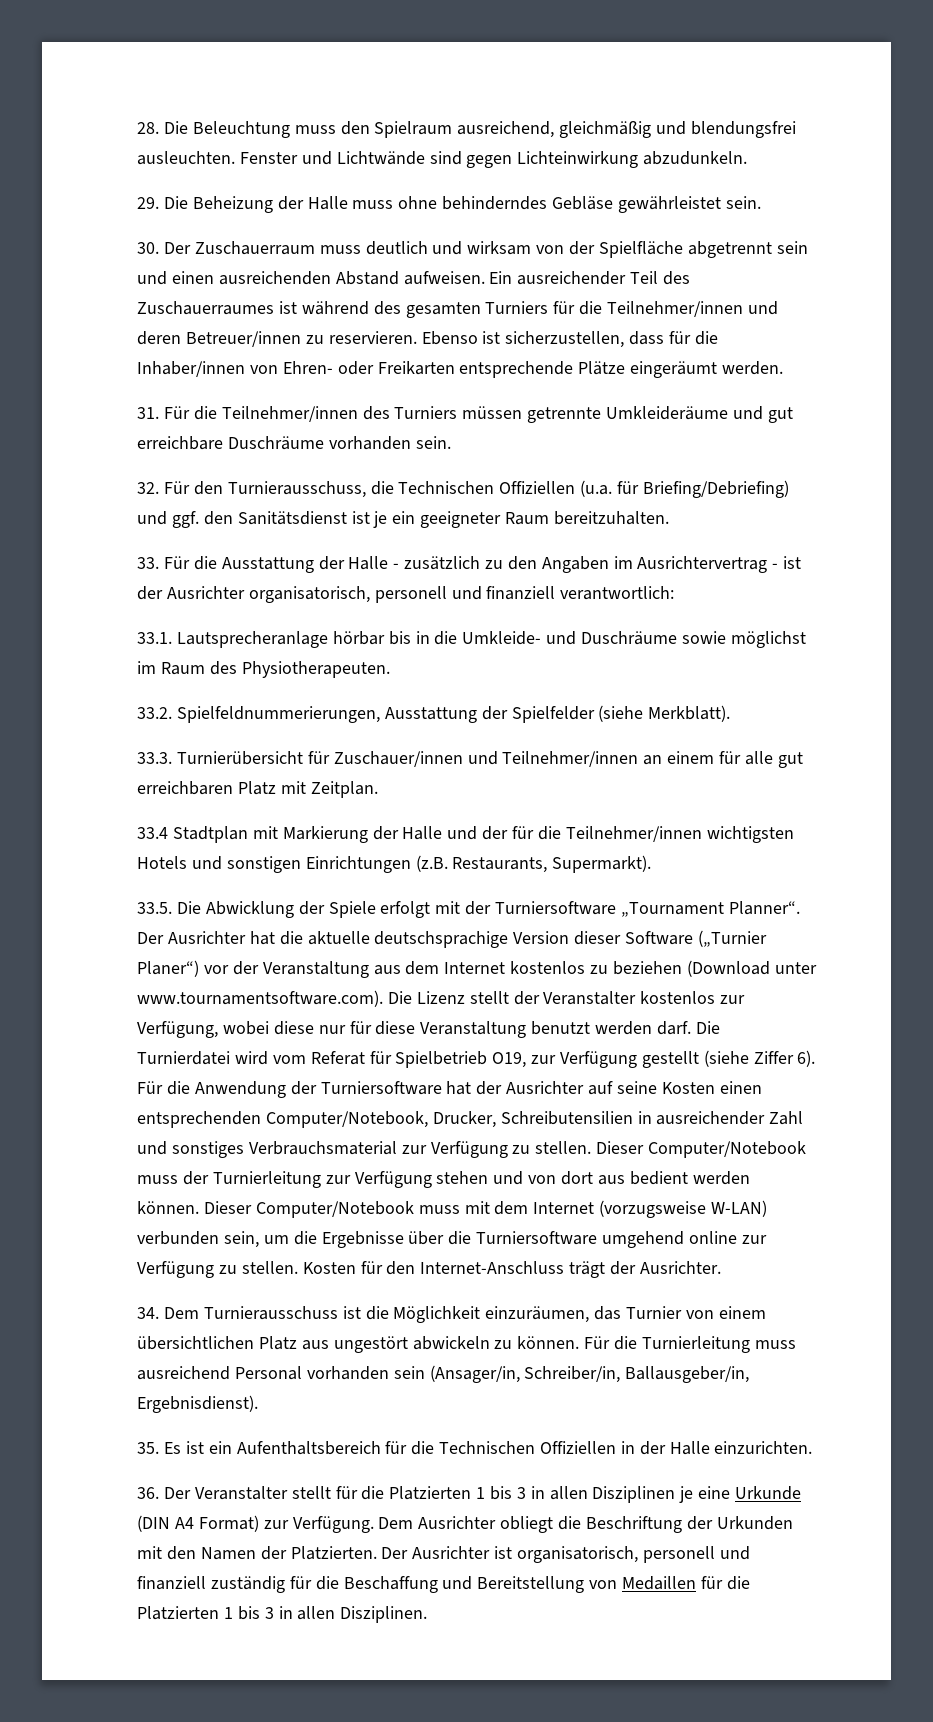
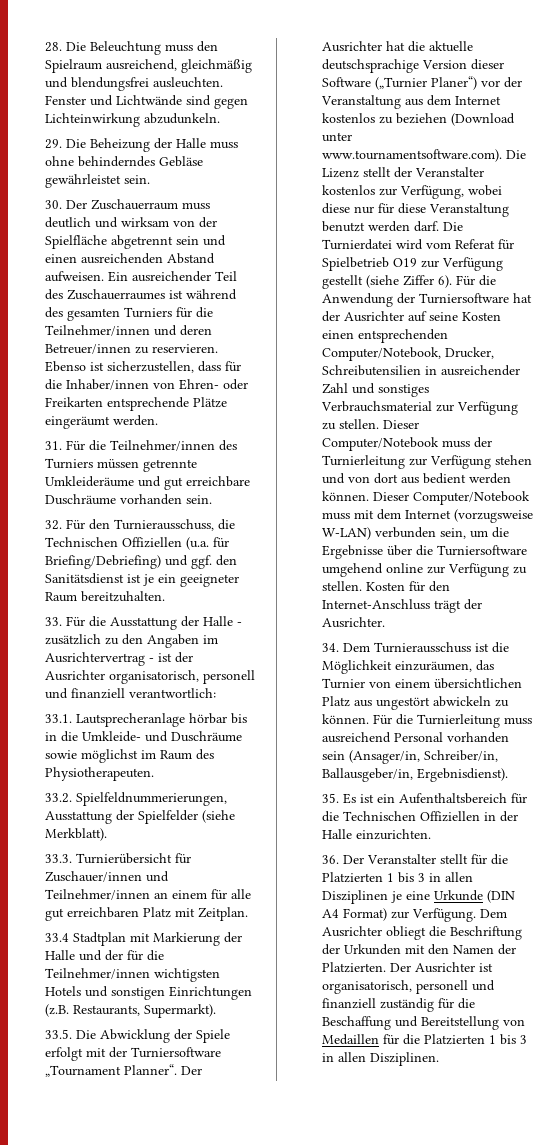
[492,1052,527,1068] O19, -> [393,258,418,267] O19

